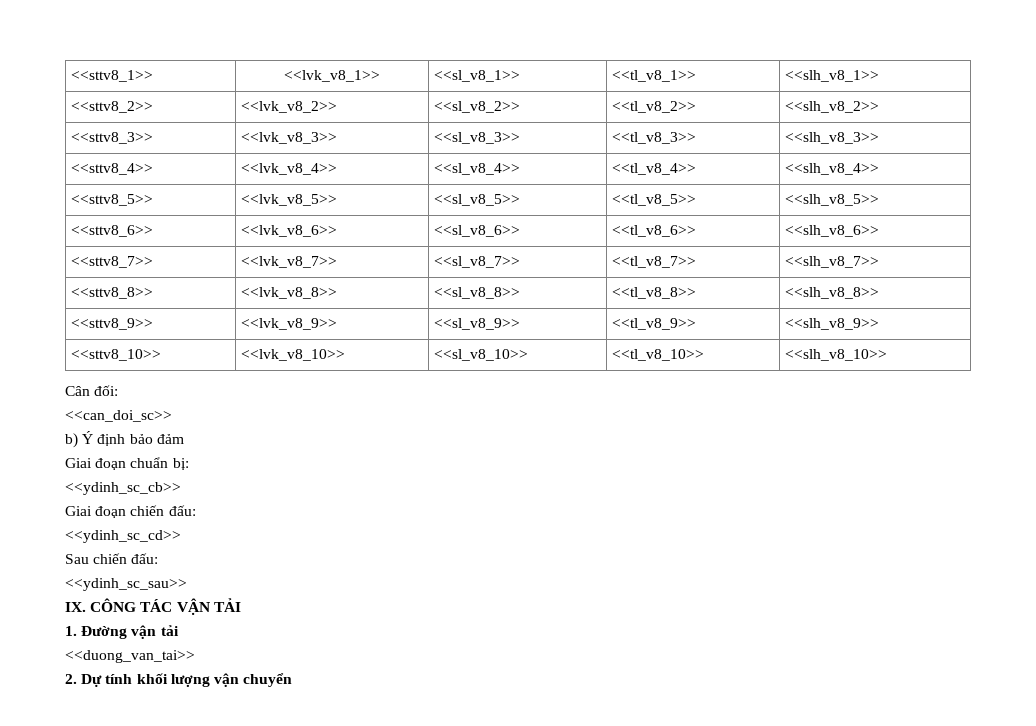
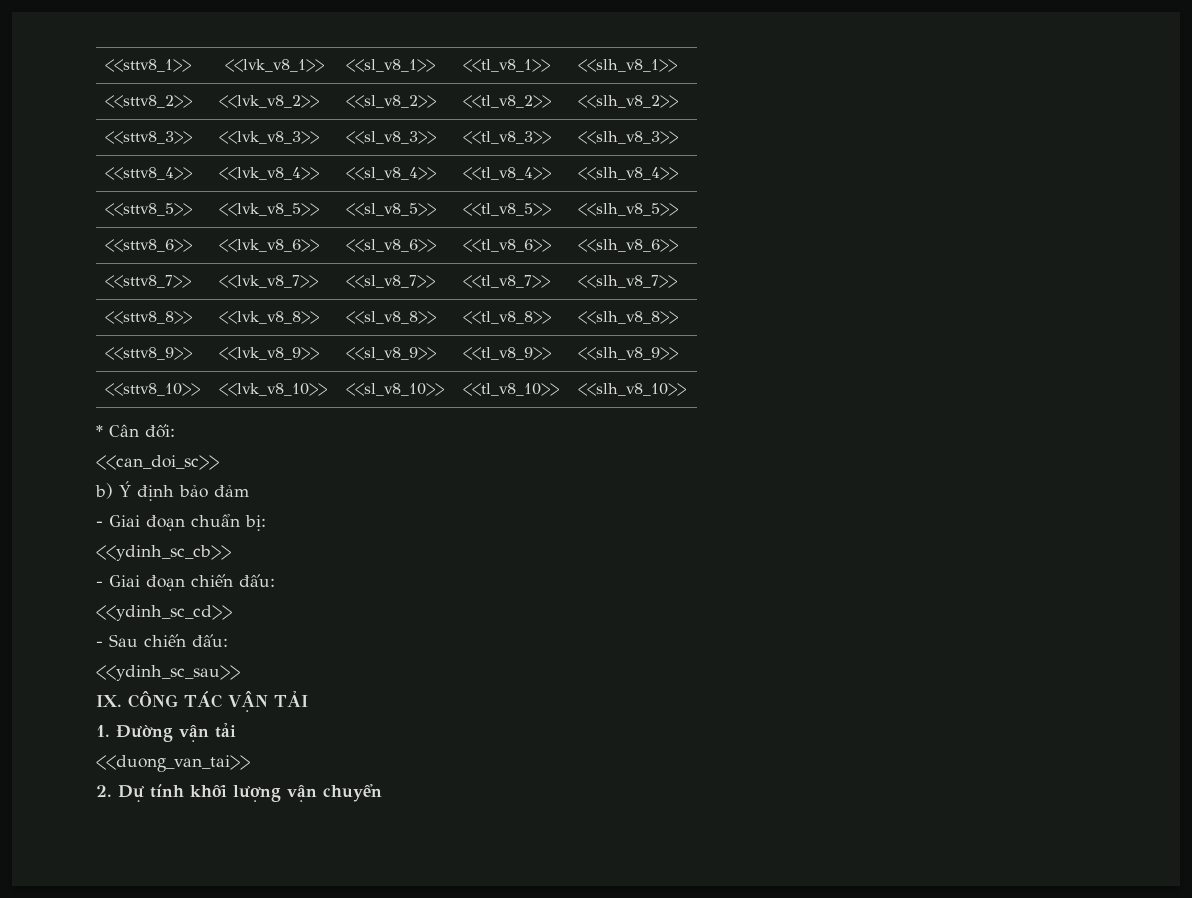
(888, 355) none -> [96,425,103,437] *
(184, 439) none -> [96,521,103,527] -
(181, 488) none -> [96,581,103,587] -
(181, 536) none -> [96,641,103,647] -

